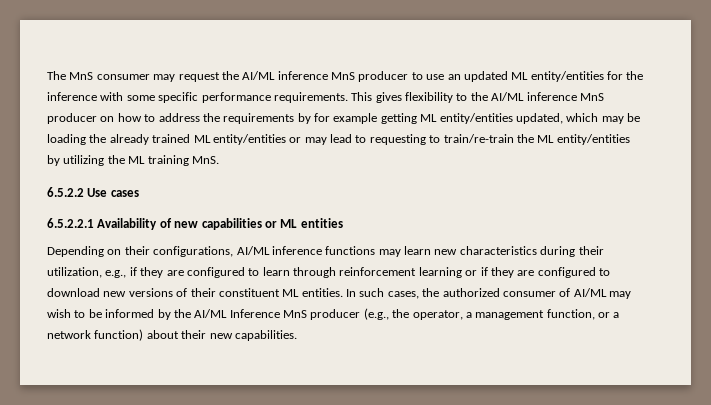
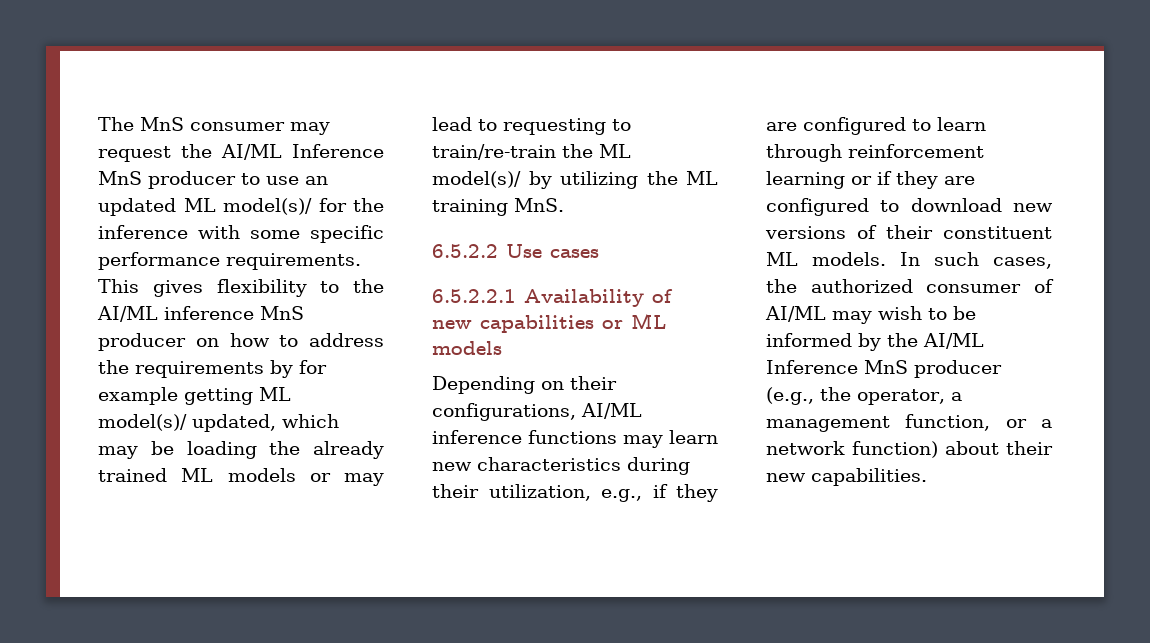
[277,71,328,80] inference -> [292,144,384,158] Inference
[530,71,604,82] entity/entities -> [223,198,312,215] model(s)/
[439,113,513,124] entity/entities -> [98,414,187,431] model(s)/
[212,134,286,145] entity/entities -> [227,468,296,482] models
[556,134,630,145] entity/entities -> [432,171,521,188] model(s)/
[300,218,343,228] entities -> [432,341,502,355] models
[301,288,343,297] entities. -> [812,252,886,266] models.

